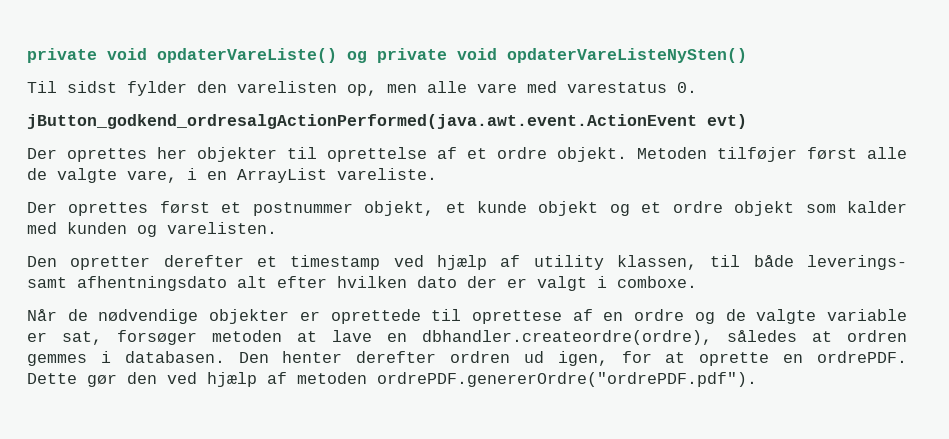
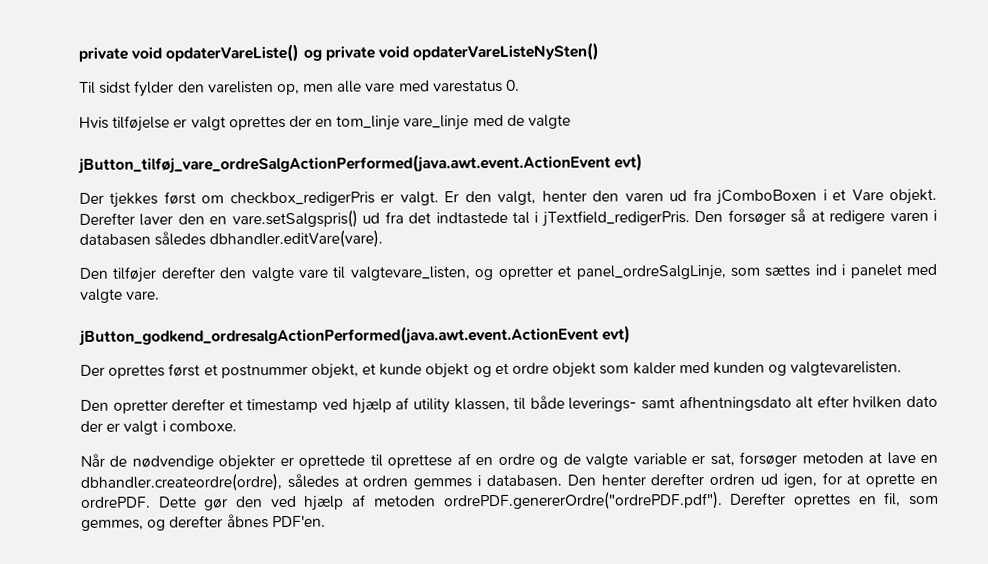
[27,114,747,129] [27,147,907,162] [27,168,437,183] jButton_godkend_ordresalgActionPerformed(java.awt.event.ActionEvent evt) // Der oprettes her objekter til oprettelse af et ordre objekt. Metoden tilføjer først alle de valgte vare, i en ArrayList vareliste. -> [79,114,572,132] [77,153,644,174] [79,188,938,208] [79,208,938,229] [79,229,384,249] [79,263,937,283] [80,288,161,303] [78,325,632,346] Hvis tilføjelse er valgt oprettes der en tom_linje vare_linje med de valgte // jButton_tilføj_vare_ordreSalgActionPerformed(java.awt.event.ActionEvent evt) // Der tjekkes først om checkbox_redigerPris er valgt. Er den valgt, henter den varen ud fra jComboBoxen i et Vare objekt. Derefter laver den en vare.setSalgspris() ud fra det indtastede tal i jTextfield_redigerPris. Den forsøger så at redigere varen i databasen således dbhandler.editVare(vare). // Den tilføjer derefter den valgte vare til valgtevare_listen, og opretter et panel_ordreSalgLinje, som sættes ind i panelet med valgte vare. // jButton_godkend_ordresalgActionPerformed(java.awt.event.ActionEvent evt)
[167,222,277,234] varelisten. -> [790,361,903,376] valgtevarelisten.
(757, 379) none -> [729,492,940,508] [81,514,326,531] Derefter oprettes en fil, som gemmes, og derefter åbnes PDF'en.

